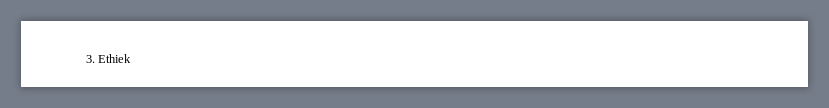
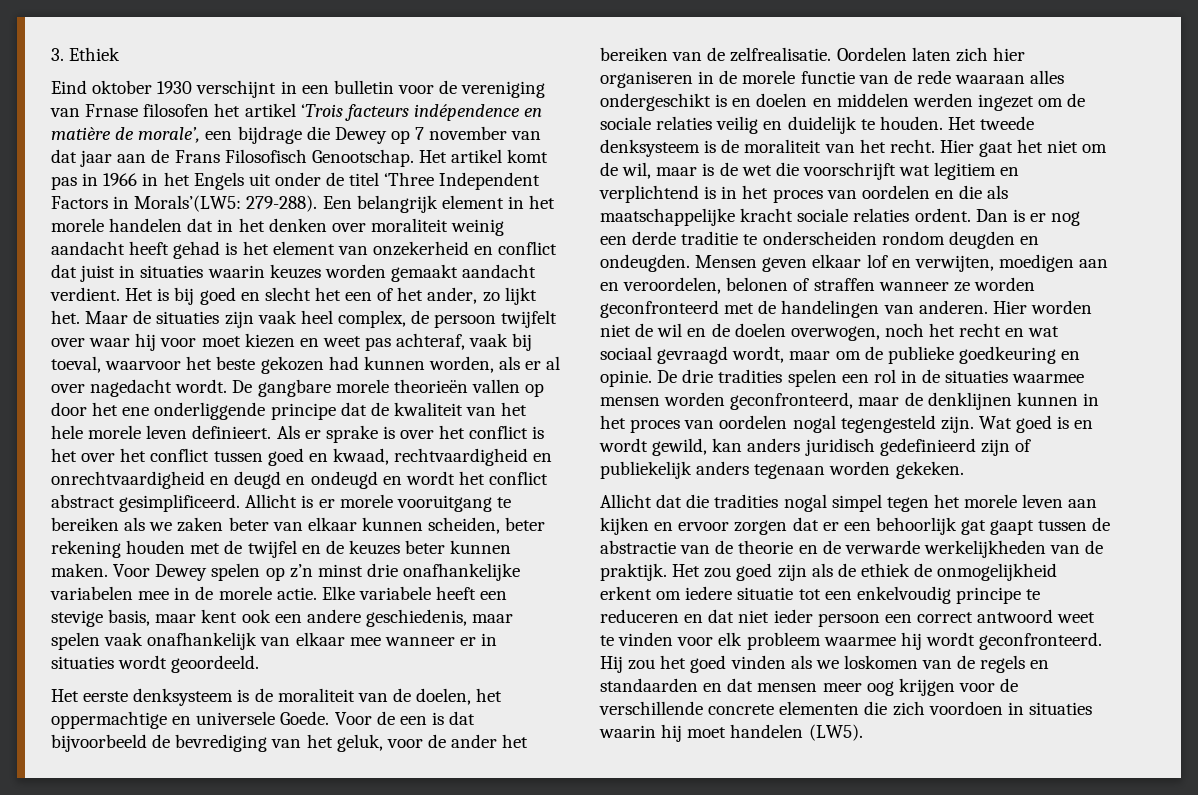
(132, 58) none -> [51,80,546,98] [50,103,543,121] [51,126,542,144] [51,149,549,167] [51,172,541,190] [51,195,556,213] [51,218,505,236] [51,241,558,259] [51,264,537,282] [50,287,537,305] [51,310,558,328] [51,333,533,351] [51,356,561,374] [51,379,545,397] [51,402,528,420] [51,425,545,443] [51,448,553,466] [51,471,549,489] [51,494,511,512] [51,517,546,534] [51,540,512,558] [51,563,521,581] [50,586,508,600] [51,609,514,627] [51,632,498,650] [51,655,260,673] [51,688,503,706] [51,711,476,729] [51,734,529,752] [600,47,1025,62] [600,70,1065,88] [600,93,1086,111] [600,116,1035,134] [600,139,1108,157] [600,162,1020,180] [599,185,1009,203] [600,208,1081,226] [600,231,1039,249] [600,254,1109,272] [600,277,1035,294] [600,300,1092,318] [600,323,1060,341] [600,346,1081,364] [600,369,1085,387] [600,392,1099,410] [600,415,1094,433] [599,438,1031,456] [600,461,964,479] [600,494,1098,512] [600,517,1111,535] [600,540,1104,558] [600,563,1058,581] [600,586,1041,604] [600,609,1096,627] [600,632,1103,650] [600,655,1050,673] [600,678,1019,696] [599,701,1092,716] [599,724,863,742] // Eind oktober 1930 verschijnt in een bulletin voor de vereniging van Frnase filosofen het artikel ‘Trois facteurs indépendence en matière de morale’, een bijdrage die Dewey op 7 november van dat jaar aan de Frans Filosofisch Genootschap. Het artikel komt pas in 1966 in het Engels uit onder de titel ‘Three Independent Factors in Morals’(LW5: 279-288). Een belangrijk element in het morele handelen dat in het denken over moraliteit weinig aandacht heeft gehad is het element van onzekerheid en conflict dat juist in situaties waarin keuzes worden gemaakt aandacht verdient. Het is bij goed en slecht het een of het ander, zo lijkt het. Maar de situaties zijn vaak heel complex, de persoon twijfelt over waar hij voor moet kiezen en weet pas achteraf, vaak bij toeval, waarvoor het beste gekozen had kunnen worden, als er al over nagedacht wordt. De gangbare morele theorieën vallen op door het ene onderliggende principe dat de kwaliteit van het hele morele leven definieert. Als er sprake is over het conflict is het over het conflict tussen goed en kwaad, rechtvaardigheid en onrechtvaardigheid en deugd en ondeugd en wordt het conflict abstract gesimplificeerd. Allicht is er morele vooruitgang te bereiken als we zaken beter van elkaar kunnen scheiden, beter rekening houden met de twijfel en de keuzes beter kunnen maken. Voor Dewey spelen op z’n minst drie onafhankelijke variabelen mee in de morele actie. Elke variabele heeft een stevige basis, maar kent ook een andere geschiedenis, maar spelen vaak onafhankelijk van elkaar mee wanneer er in situaties wordt geoordeeld. // Het eerste denksysteem is de moraliteit van de doelen, het oppermachtige en universele Goede. Voor de een is dat bijvoorbeeld de bevrediging van het geluk, voor de ander het bereiken van de zelfrealisatie. Oordelen laten zich hier organiseren in de morele functie van de rede waaraan alles ondergeschikt is en doelen en middelen werden ingezet om de sociale relaties veilig en duidelijk te houden. Het tweede denksysteem is de moraliteit van het recht. Hier gaat het niet om de wil, maar is de wet die voorschrijft wat legitiem en verplichtend is in het proces van oordelen en die als maatschappelijke kracht sociale relaties ordent. Dan is er nog een derde traditie te onderscheiden rondom deugden en ondeugden. Mensen geven elkaar lof en verwijten, moedigen aan en veroordelen, belonen of straffen wanneer ze worden geconfronteerd met de handelingen van anderen. Hier worden niet de wil en de doelen overwogen, noch het recht en wat sociaal gevraagd wordt, maar om de publieke goedkeuring en opinie. De drie tradities spelen een rol in de situaties waarmee mensen worden geconfronteerd, maar de denklijnen kunnen in het proces van oordelen nogal tegengesteld zijn. Wat goed is en wordt gewild, kan anders juridisch gedefinieerd zijn of publiekelijk anders tegenaan worden gekeken. // Allicht dat die tradities nogal simpel tegen het morele leven aan kijken en ervoor zorgen dat er een behoorlijk gat gaapt tussen de abstractie van de theorie en de verwarde werkelijkheden van de praktijk. Het zou goed zijn als de ethiek de onmogelijkheid erkent om iedere situatie tot een enkelvoudig principe te reduceren en dat niet ieder persoon een correct antwoord weet te vinden voor elk probleem waarmee hij wordt geconfronteerd. Hij zou het goed vinden als we loskomen van de regels en standaarden en dat mensen meer oog krijgen voor de verschillende concrete elementen die zich voordoen in situaties waarin hij moet handelen (LW5).

